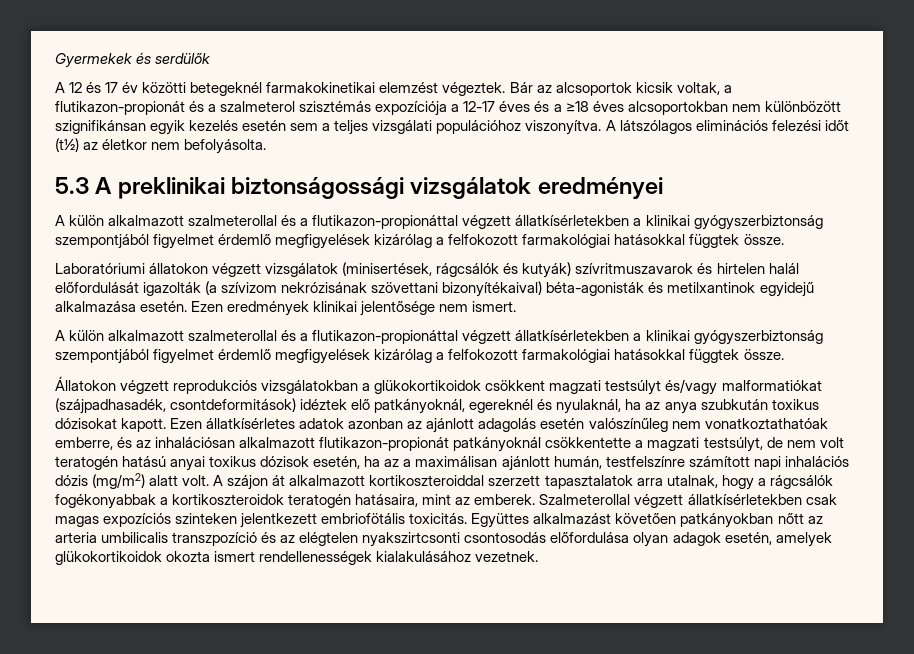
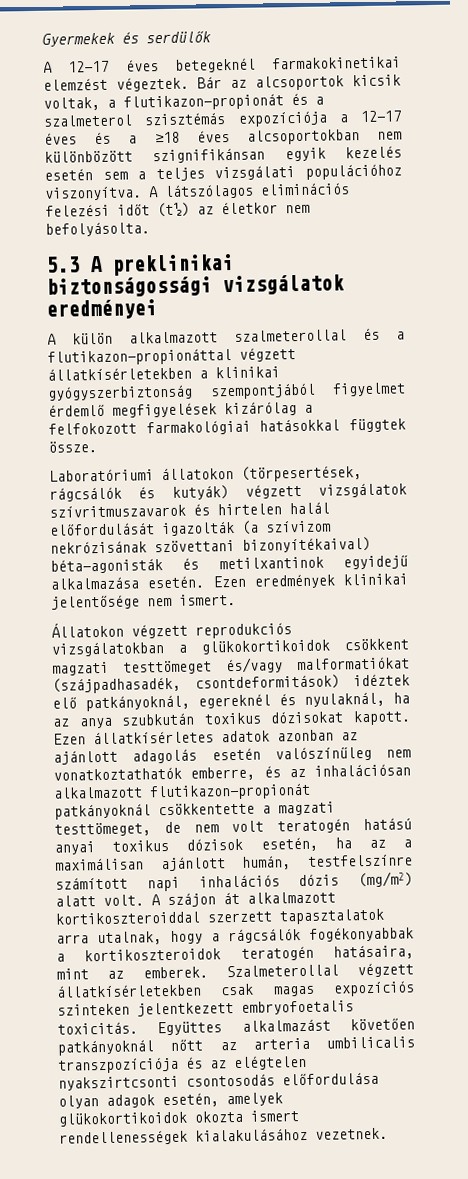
[69,82,187,93] 12 és 17 év közötti -> [68,59,159,73] 12-17 éves
[212,262,433,277] végzett vizsgálatok (minisertések, -> [241,465,362,482] (törpesertések,
(572, 270) none -> [244,482,407,499] végzett vizsgálatok
[55,330,823,345] [55,349,784,364] // A külön alkalmazott szalmeterollal és a flutikazon-propionáttal végzett állatkísérletekben a klinikai gyógyszerbiztonság szempontjából figyelmet érdemlő megfigyelések kizárólag a felfokozott farmakológiai hatásokkal függtek össze. -> (236, 599) none
[605,380,662,395] testsúlyt -> [123,660,212,675] testtömeget
[704,418,828,429] vonatkoztathatóak -> [53,766,182,781] vonatkoztathatók
[703,437,763,452] testsúlyt, -> [54,822,151,837] testtömeget,
[321,513,406,524] embriofötális -> [241,1000,354,1015] embryofoetalis
[680,513,774,528] patkányokban -> [57,1039,154,1056] patkányoknál
[172,532,258,546] transzpozíció -> [58,1056,179,1074] transzpozíciója

